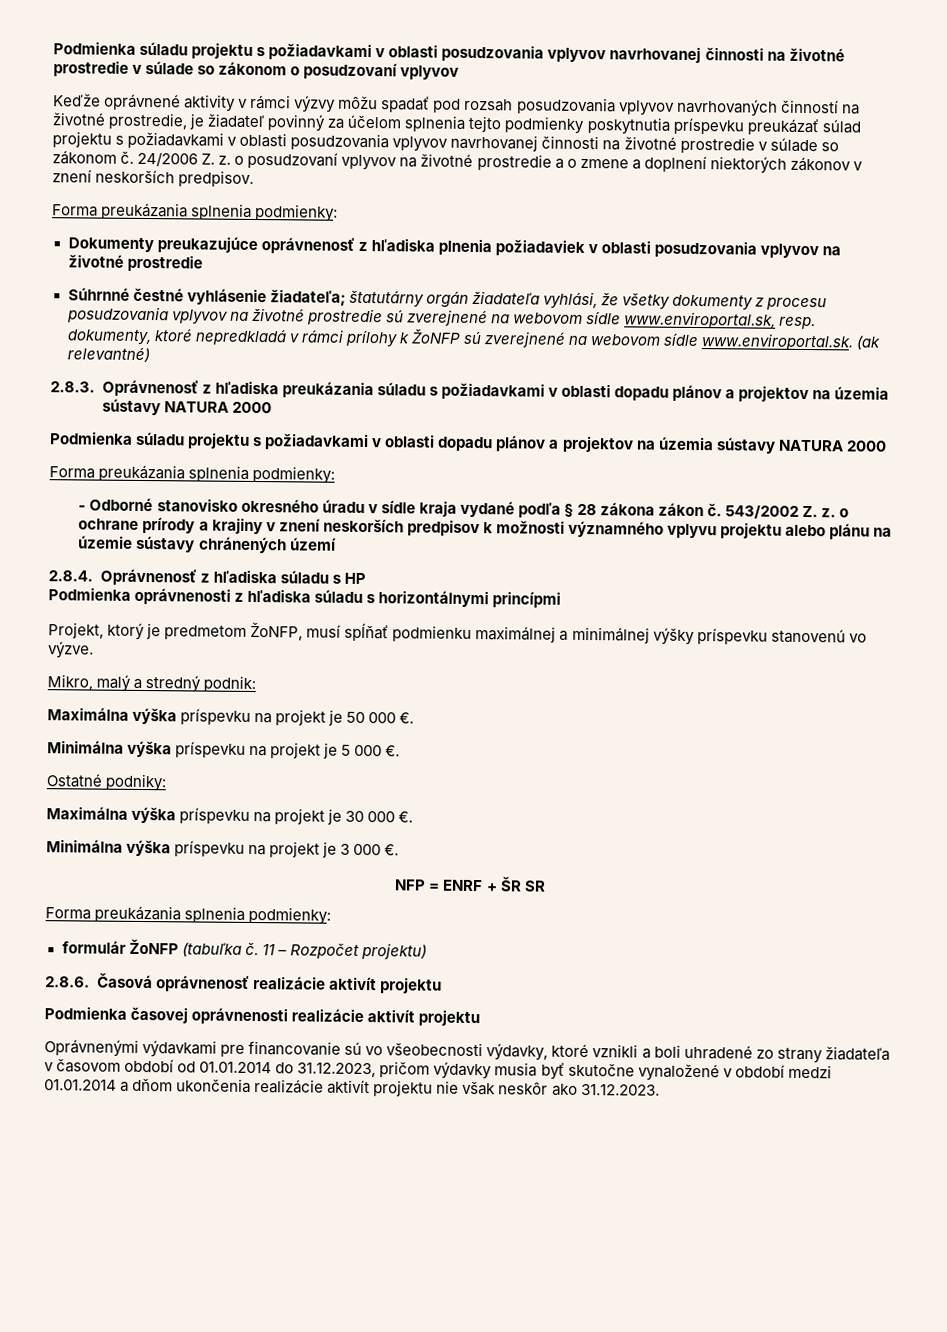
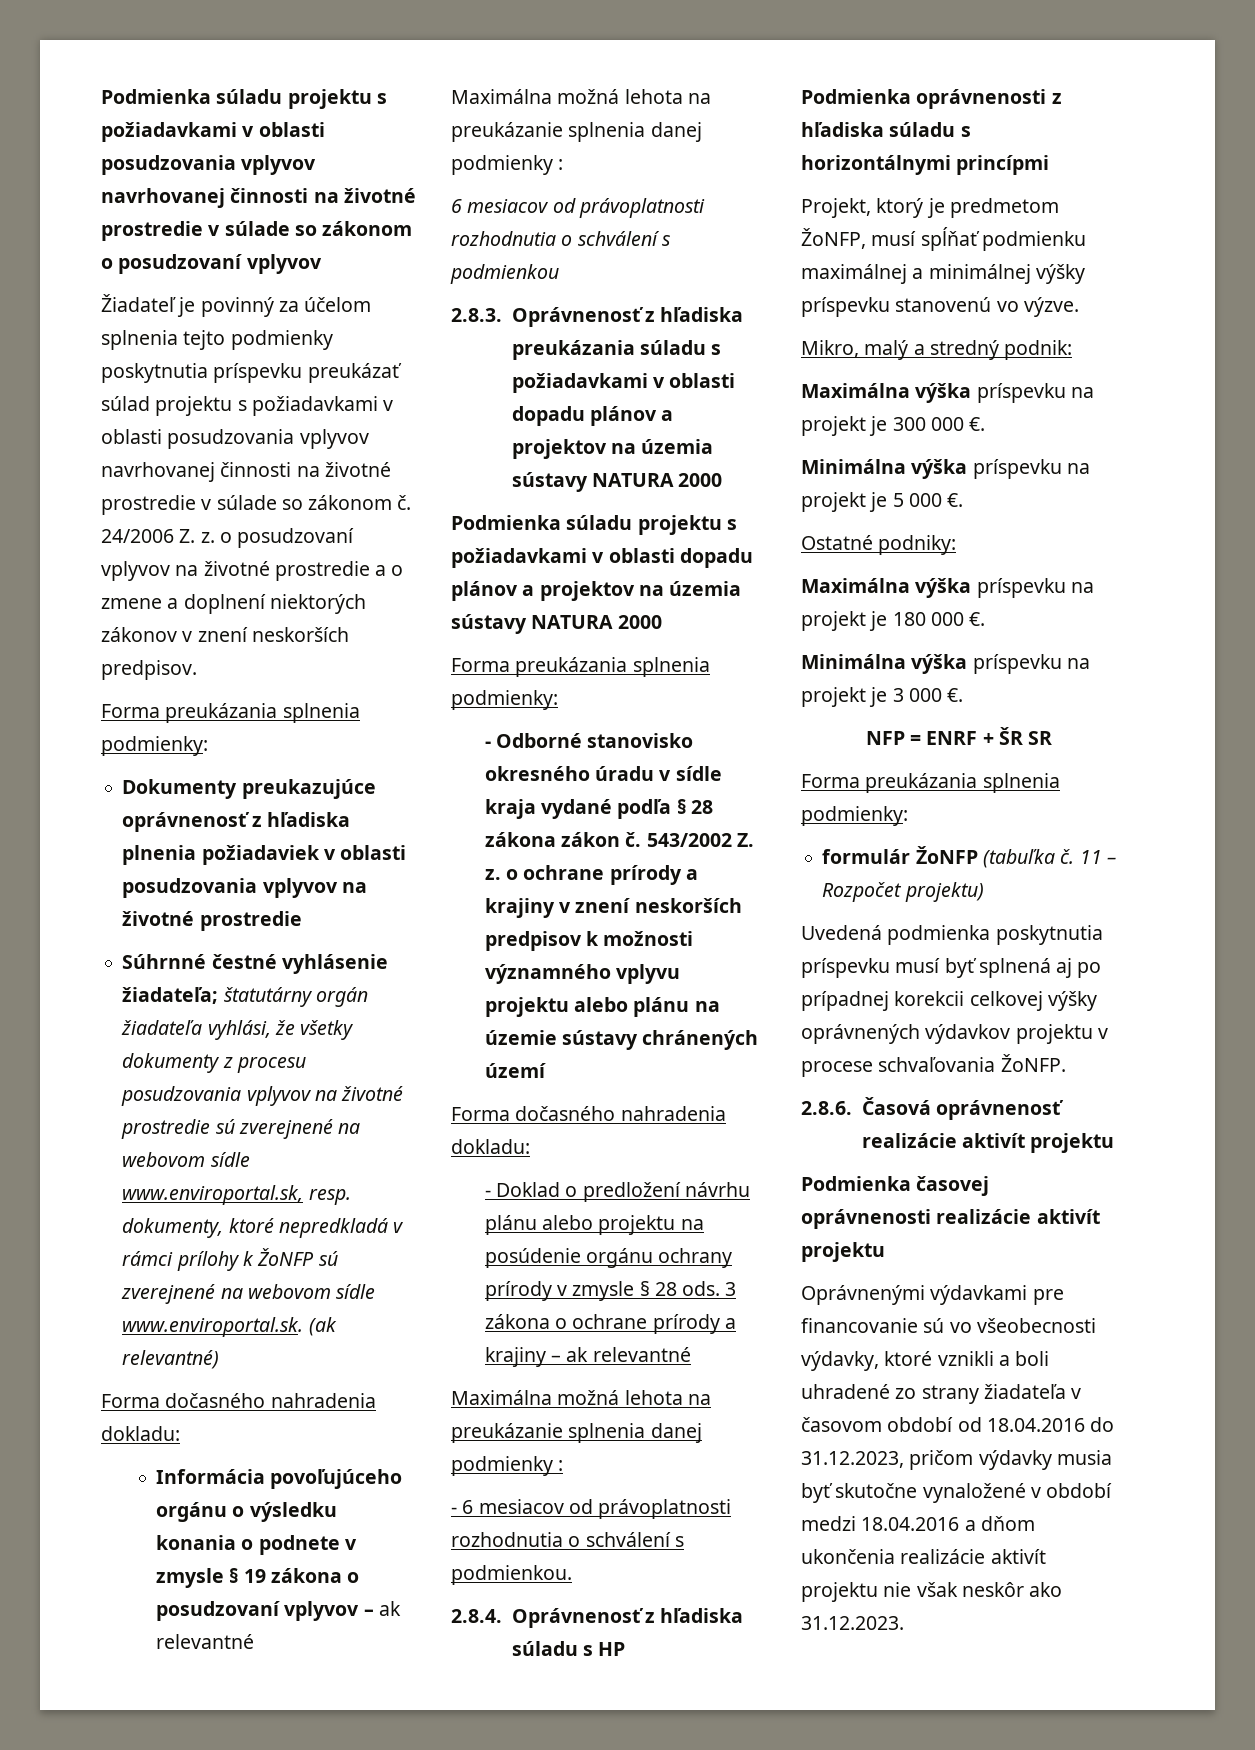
[53,93,860,117] [52,112,266,130] Keďže oprávnené aktivity v rámci výzvy môžu spadať pod rozsah posudzovania vplyvov navrhovaných činností na životné prostredie, je žiadateľ -> [101,294,196,317] Žiadateľ je
(150, 354) none -> [101,1393,376,1408] [101,1426,180,1441] [156,1469,403,1489] [156,1502,337,1522] [156,1535,357,1555] [156,1568,360,1588] [156,1601,401,1621] [156,1634,255,1649] [451,89,711,104] [451,122,702,142] [451,155,564,175] [451,198,705,218] [451,231,671,246] [450,264,559,284] // Forma dočasného nahradenia dokladu: // Informácia povoľujúceho orgánu o výsledku konania o podnete v zmysle § 19 zákona o posudzovaní vplyvov – ak relevantné // Maximálna možná lehota na preukázanie splnenia danej podmienky : // 6 mesiacov od právoplatnosti rozhodnutia o schválení s podmienkou
(337, 544) none -> [451,1106,726,1121] [451,1139,530,1154] [484,1182,750,1202] [484,1215,704,1235] [484,1248,733,1268] [484,1281,737,1301] [484,1314,736,1334] [484,1347,691,1367] [451,1390,711,1405] [451,1423,702,1443] [451,1456,564,1476] [451,1499,732,1519] [451,1532,684,1547] [451,1565,572,1585] // Forma dočasného nahradenia dokladu: // - Doklad o predložení návrhu plánu alebo projektu na posúdenie orgánu ochrany prírody v zmysle § 28 ods. 3 zákona o ochrane prírody a krajiny – ak relevantné // Maximálna možná lehota na preukázanie splnenia danej podmienky : // - 6 mesiacov od právoplatnosti rozhodnutia o schválení s podmienkou.
[346,711,366,724] 50 -> [892,417,926,431] 300
[345,810,365,823] 30 -> [892,612,926,626] 180
(427, 951) none -> [801,925,1103,945] [801,958,1102,978] [801,991,1097,1011] [801,1024,1108,1044] [801,1054,1066,1077] // Uvedená podmienka poskytnutia príspevku musí byť splnená aj po prípadnej korekcii celkovej výšky oprávnených výdavkov projektu v procese schvaľovania ŽoNFP.
[199,1061,273,1074] 01.01.2014 -> [986,1418,1085,1432] 18.04.2016
[44,1079,117,1091] 01.01.2014 -> [861,1517,960,1531] 18.04.2016

